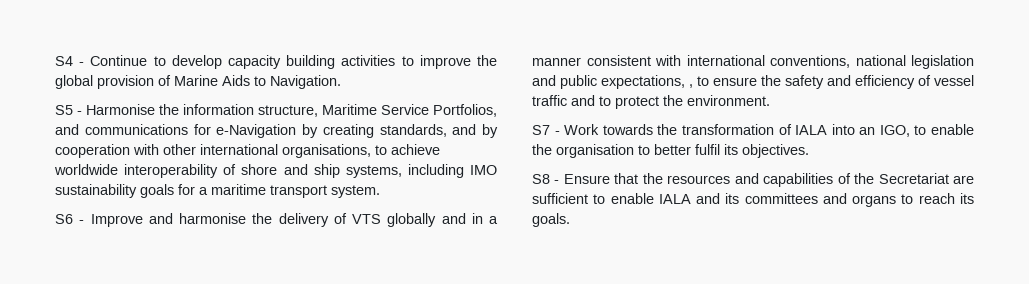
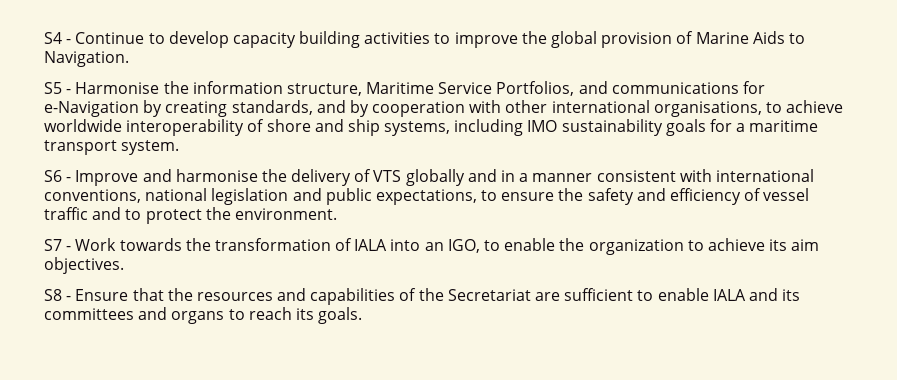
[689,84,693,88] , -> (477, 197) none
[556,144,738,158] organisation to better fulfil its -> [588,238,820,255] organization to achieve its aim

